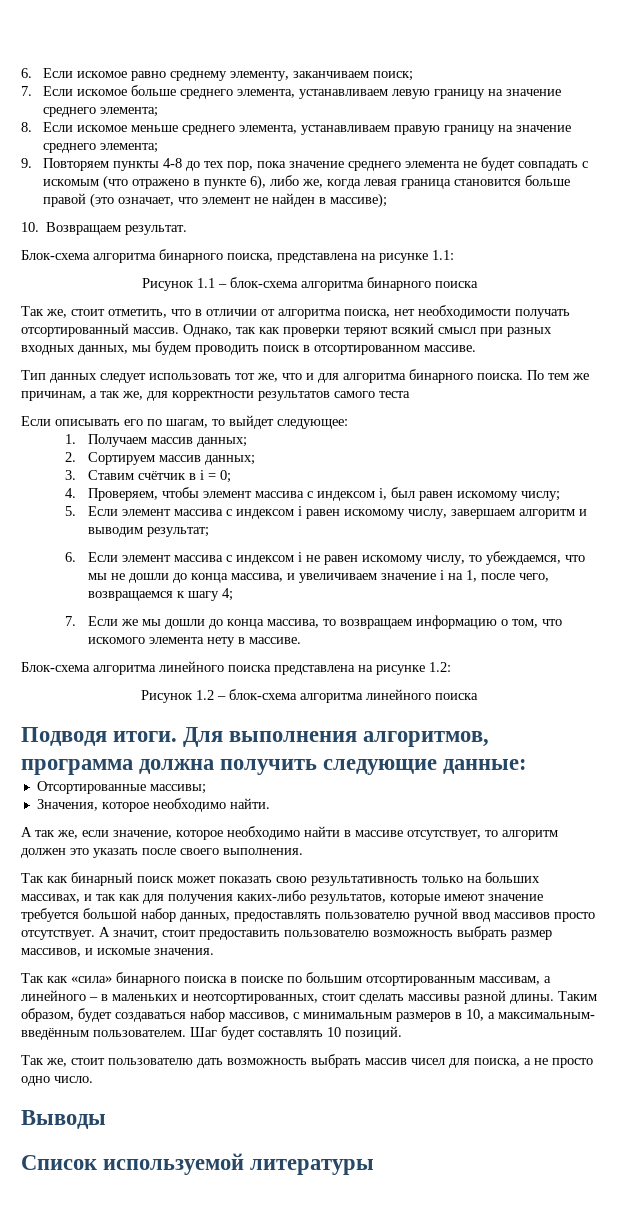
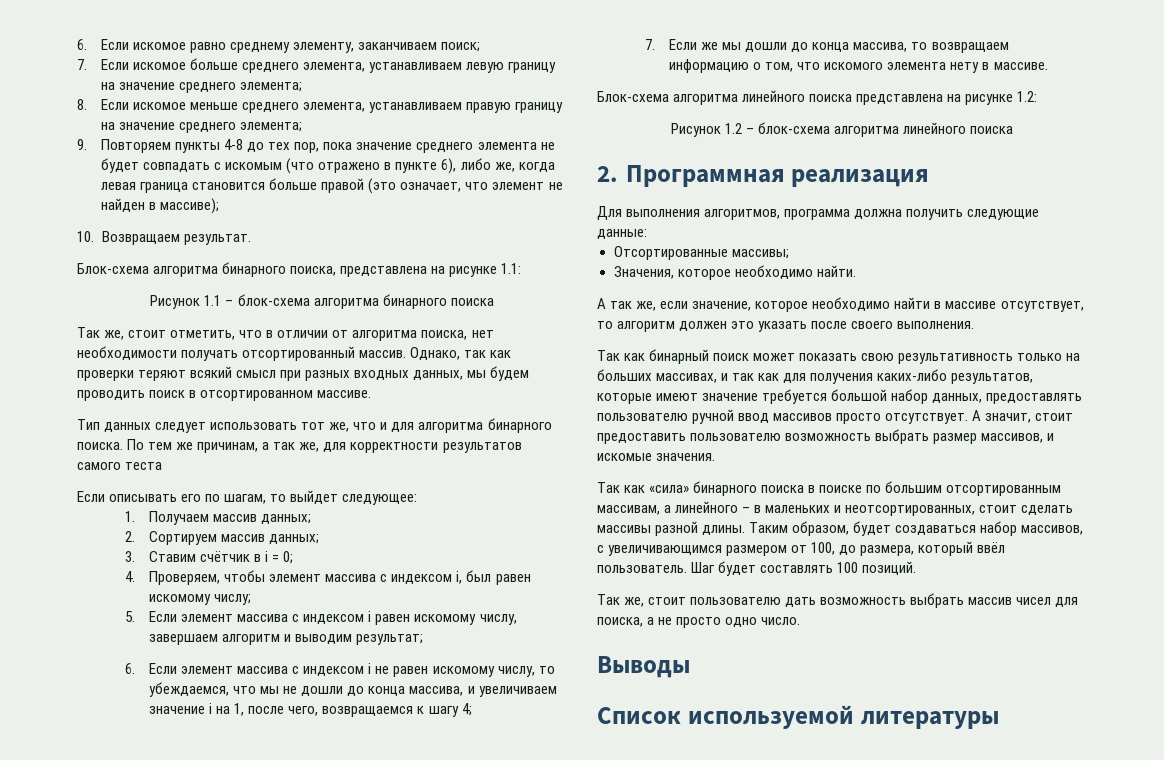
[21,727,178,746] Подводя итоги. -> [597,165,930,187] 2. Программная реализация //
[303,1009,595,1022] [21,1028,186,1040] минимальным размеров в 10, а максимальным- введённым пользователем. -> [608,541,1006,556] [597,565,687,573] увеличивающимся размером от 100, до размера, который ввёл пользователь.
[327,1027,341,1037] 10 -> [837,562,859,573] 100

